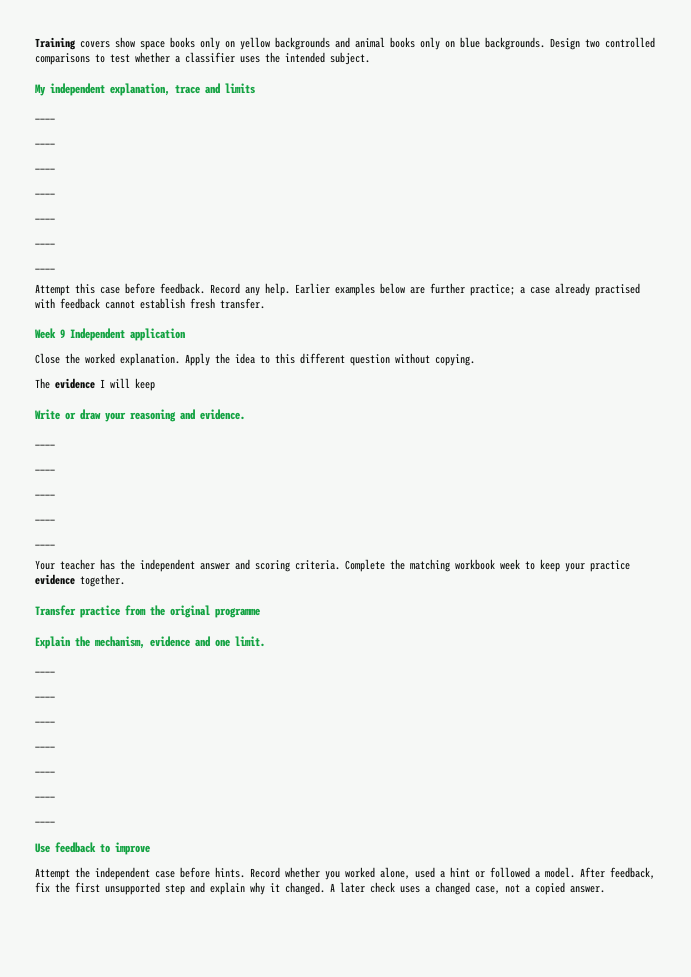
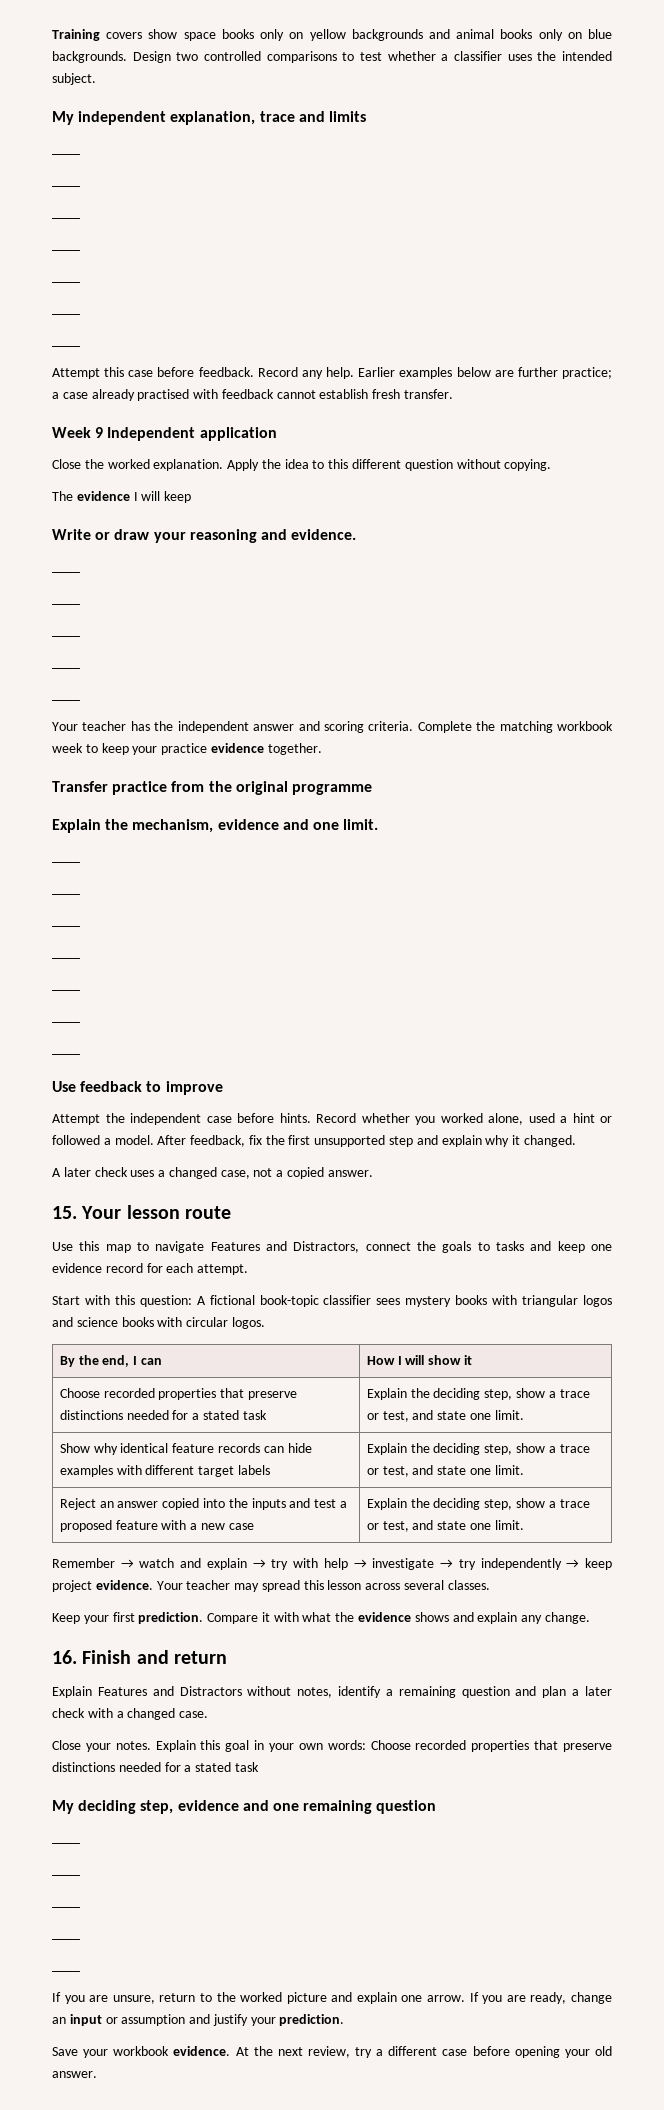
(325, 888) none -> (576, 1141) //
(605, 889) none -> [52,1205,231,1219] [52,1241,612,1253] [52,1263,249,1275] [52,1295,612,1307] [52,1317,265,1329] [59,1355,162,1367] [366,1355,472,1365] [59,1388,297,1400] [59,1410,267,1420] [366,1388,590,1400] [366,1410,524,1422] [59,1443,312,1455] [59,1465,270,1477] [366,1443,590,1455] [366,1465,524,1477] [59,1498,347,1510] [59,1520,254,1532] [366,1498,590,1510] [366,1520,524,1532] [52,1558,612,1570] [52,1580,490,1592] [52,1612,590,1624] [52,1650,227,1664] [52,1686,612,1698] [52,1708,209,1720] [52,1740,612,1752] [52,1762,259,1772] [52,1800,437,1814] [52,1842,80,1844] [52,1874,80,1876] [52,1906,80,1908] [52,1938,80,1940] [52,1970,80,1972] [52,1992,612,2004] [52,2014,345,2026] [52,2046,612,2058] [52,2071,97,2078] // 15. Your lesson route // Use this map to navigate Features and Distractors, connect the goals to tasks and keep one evidence record for each attempt. // Start with this question: A fictional book-topic classifier sees mystery books with triangular logos and science books with circular logos. // By the end, I can | How I will show it // Choose recorded properties that preserve distinctions needed for a stated task | Explain the deciding step, show a trace or test, and state one limit. // Show why identical feature records can hide examples with different target labels | Explain the deciding step, show a trace or test, and state one limit. // Reject an answer copied into the inputs and test a proposed feature with a new case | Explain the deciding step, show a trace or test, and state one limit. // Remember → watch and explain → try with help → investigate → try independently → keep project evidence. Your teacher may spread this lesson across several classes. // Keep your first prediction. Compare it with what the evidence shows and explain any change. // 16. Finish and return // Explain Features and Distractors without notes, identify a remaining question and plan a later check with a changed case. // Close your notes. Explain this goal in your own words: Choose recorded properties that preserve distinctions needed for a stated task // My deciding step, evidence and one remaining question // ____ // ____ // ____ // ____ // ____ // If you are unsure, return to the worked picture and explain one arrow. If you are ready, change an input or assumption and justify your prediction. // Save your workbook evidence. At the next review, try a different case before opening your old answer.

